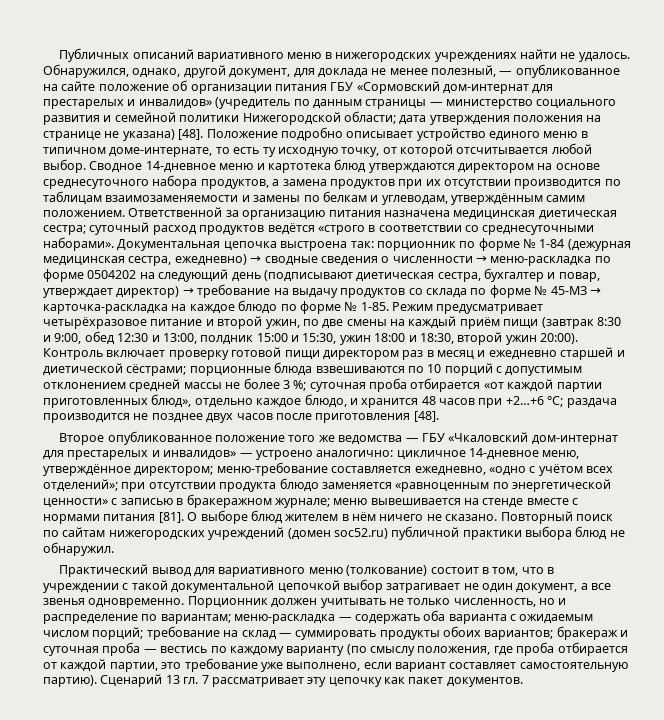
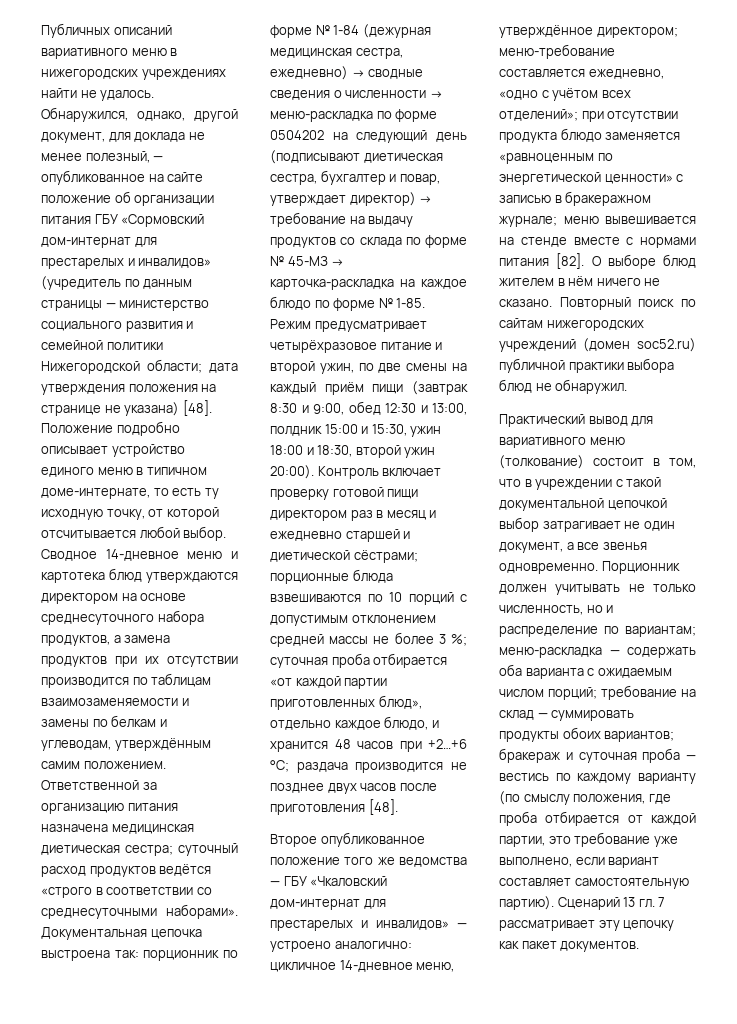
[158,512,184,523] [81]. -> [556,253,585,269] [82].

